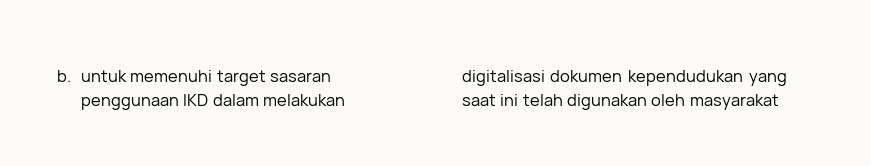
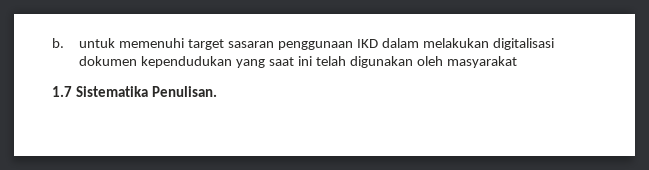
(779, 102) none -> [52,86,217,97] // 1.7 Sistematika Penulisan.

